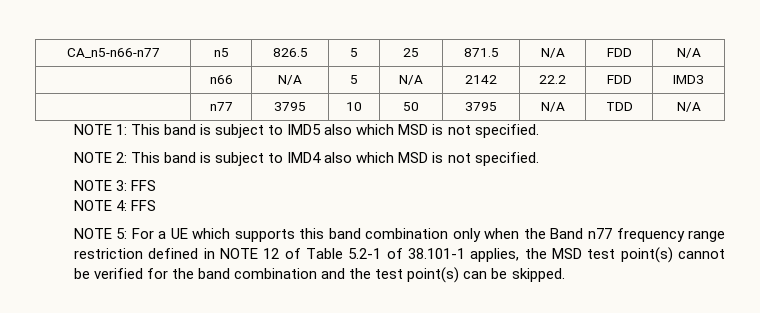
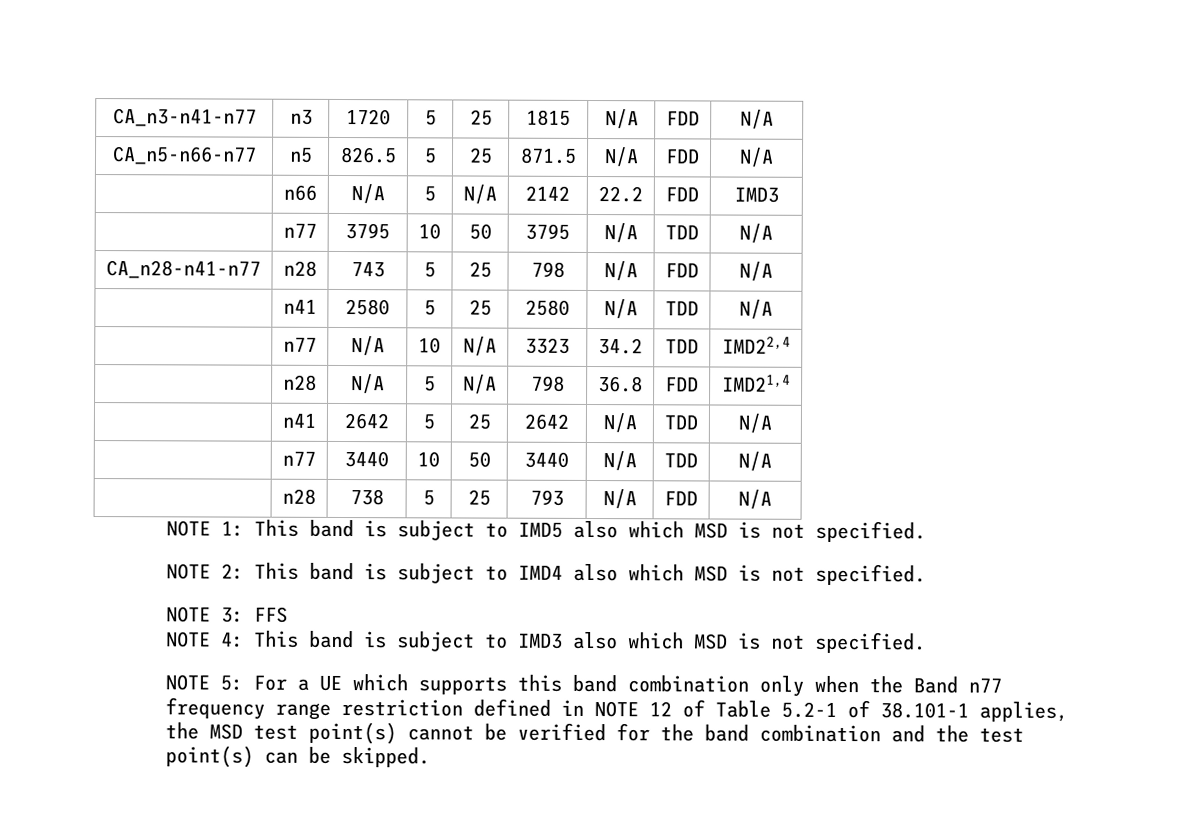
(66, 53) none -> [112,108,257,127] [289,109,313,125] [346,109,391,126] [424,110,437,126] [469,109,493,126] [526,109,571,126] [604,109,639,129] [666,111,700,126] [740,109,774,129] CA_n3-n41-n77 | n3 | 1720 | 5 | 25 | 1815 | N/A | FDD | N/A //
(701, 107) none -> [106,260,261,279] [283,260,317,277] [350,262,385,278] [423,262,436,278] [468,261,492,278] [530,261,565,278] [603,261,638,281] [665,263,699,278] [739,261,773,281] [283,299,317,314] [345,299,390,316] [423,300,436,316] [468,299,492,316] [525,299,570,316] [603,299,638,319] [665,301,699,316] [739,299,773,319] [283,337,317,352] [350,336,385,356] [418,337,441,354] [463,336,497,356] [525,337,570,354] [598,338,643,355] [665,339,699,354] [721,336,791,354] [283,374,317,391] [350,374,385,394] [423,376,436,392] [463,374,497,394] [530,375,565,392] [598,376,643,393] [665,377,699,392] [721,374,791,392] [282,413,316,428] [344,413,389,430] [422,414,435,430] [467,413,491,430] [524,413,569,430] [602,413,637,433] [664,415,698,430] [738,413,772,433] [282,451,316,466] [344,451,389,468] [417,451,440,468] [467,451,491,468] [524,451,569,468] [602,451,637,471] [664,453,698,468] [738,451,772,471] [282,488,316,505] [349,489,384,506] [422,490,435,506] [467,489,491,506] [529,489,564,506] [602,489,637,509] [664,491,698,506] [738,489,772,509] // CA_n28-n41-n77 | n28 | 743 | 5 | 25 | 798 | N/A | FDD | N/A // | n41 | 2580 | 5 | 25 | 2580 | N/A | TDD | N/A // | n77 | N/A | 10 | N/A | 3323 | 34.2 | TDD | IMD22,4 // | n28 | N/A | 5 | N/A | 798 | 36.8 | FDD | IMD21,4 // | n41 | 2642 | 5 | 25 | 2642 | N/A | TDD | N/A // | n77 | 3440 | 10 | 50 | 3440 | N/A | TDD | N/A // | n28 | 738 | 5 | 25 | 793 | N/A | FDD | N/A
[131,200,157,211] FFS -> [253,630,926,654] This band is subject to IMD3 also which MSD is not specified.

